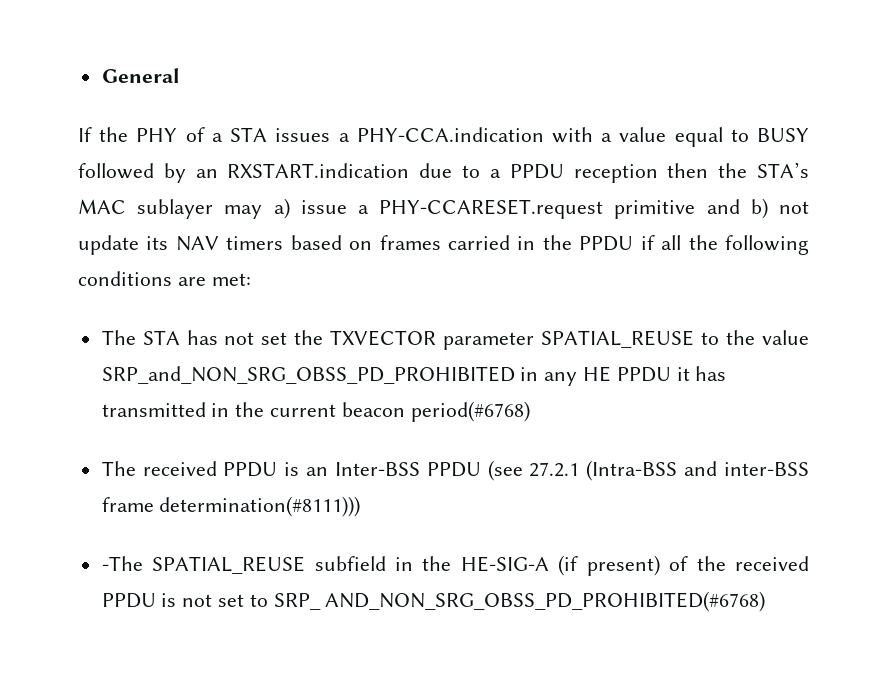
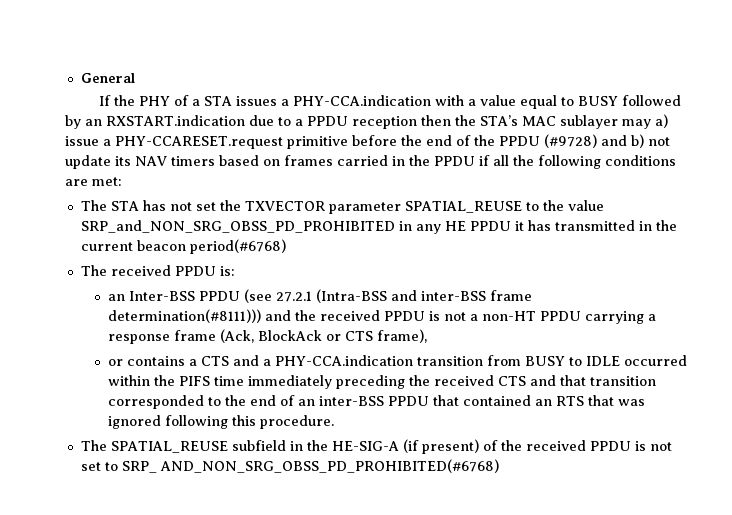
(696, 209) none -> [352,134,597,148] before the end of the PPDU (#9728)
[284,462,300,476] is -> [219,266,235,276] is: //
[101,556,143,571] // -The -> [265,310,657,324] [108,329,428,344] [108,355,688,366] [108,375,657,389] [108,395,646,409] [108,415,335,429] [80,440,107,451] and the received PPDU is not a non-HT PPDU carrying a response frame (Ack, BlockAck or CTS frame), // or contains a CTS and a PHY-CCA.indication transition from BUSY to IDLE occurred within the PIFS time immediately preceding the received CTS and that transition corresponded to the end of an inter-BSS PPDU that contained an RTS that was ignored following this procedure. // The

